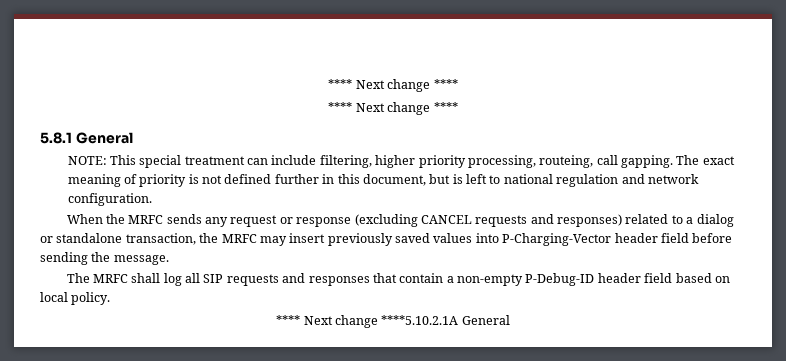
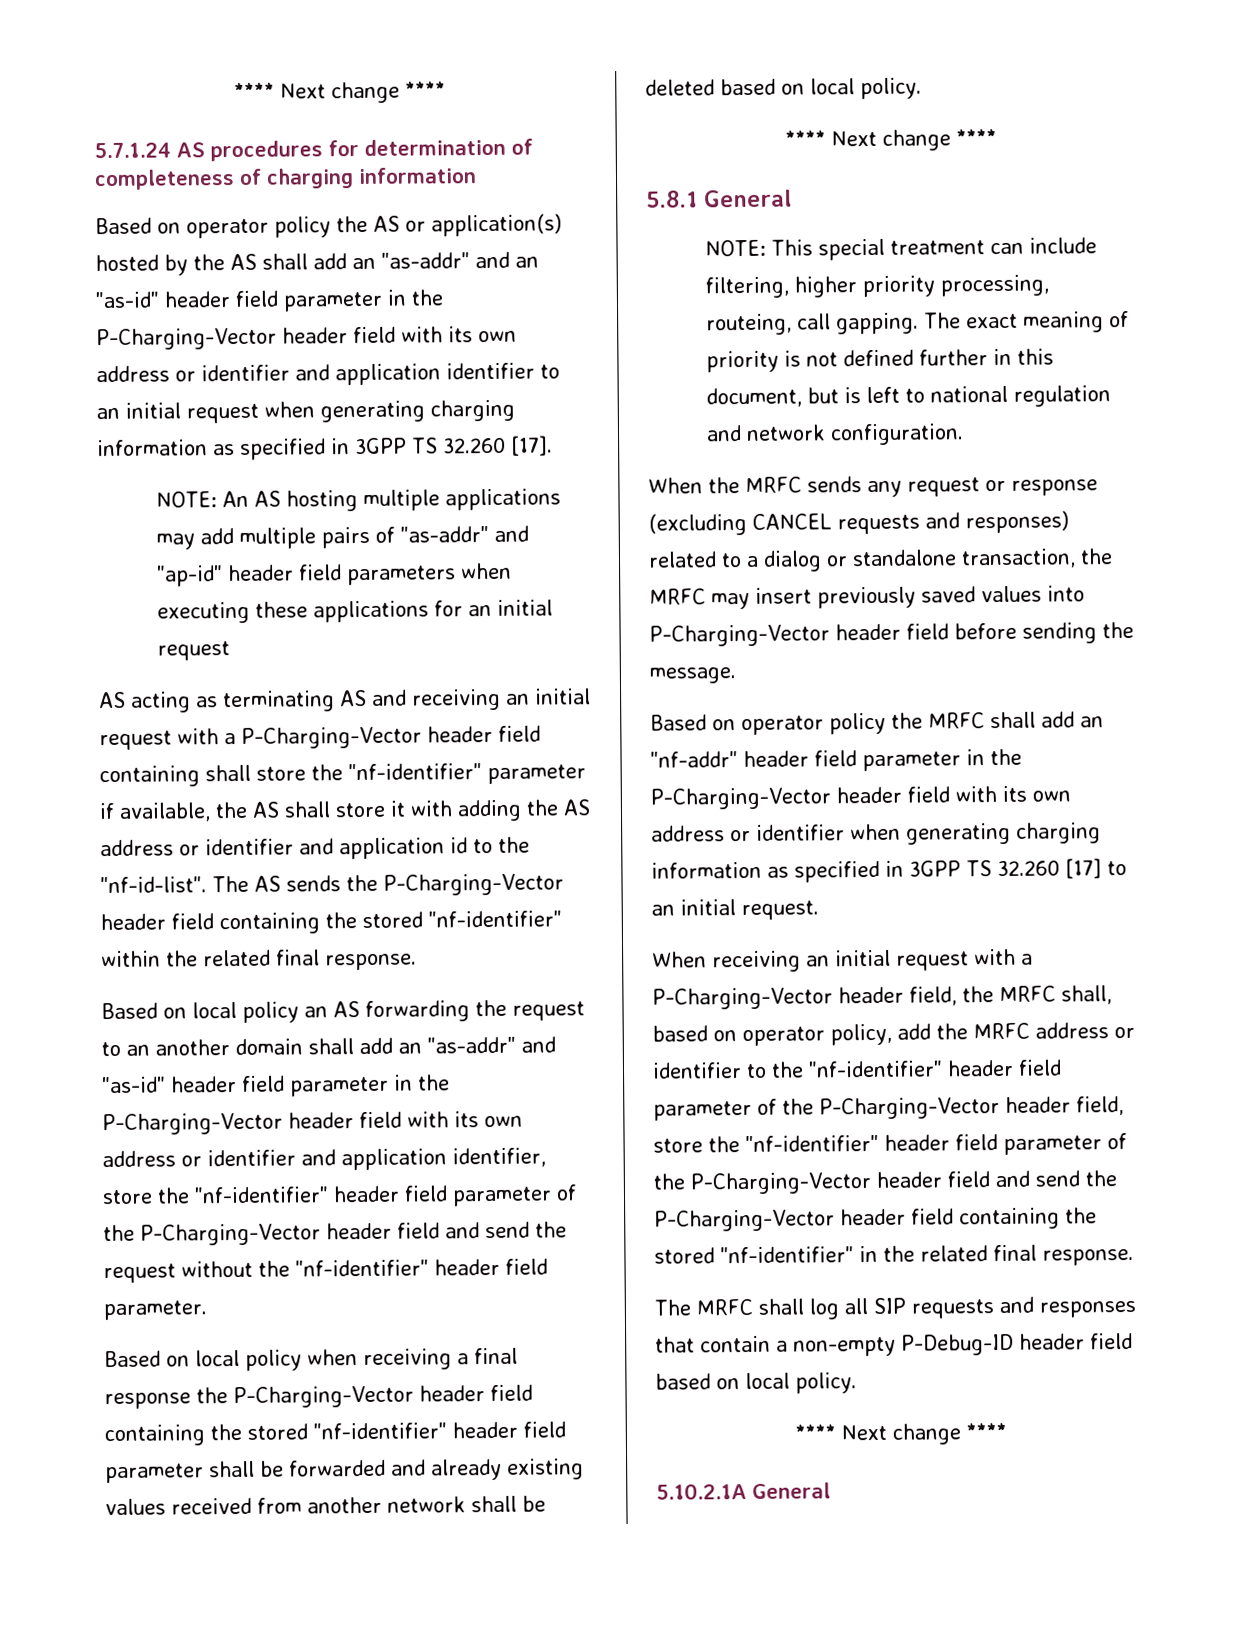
[328,79,458,92] **** Next change **** -> [234,81,446,104] [94,138,533,162] [94,167,477,191] [95,213,562,239] [95,251,539,276] [95,289,443,312] [96,326,517,351] [96,362,560,386] [96,399,515,424] [97,435,553,460] [155,488,561,512] [155,525,529,550] [156,562,512,587] [156,599,553,624] [156,641,230,661] [99,688,591,713] [99,725,541,751] [99,763,586,788] [99,799,591,822] [100,836,530,860] [100,873,564,896] [100,910,562,935] [101,949,417,971] [101,999,585,1023] [101,1036,556,1057] [102,1074,450,1097] [102,1111,523,1136] [102,1147,546,1171] [102,1184,577,1207] [103,1221,567,1246] [103,1258,548,1284] [103,1300,207,1321] [104,1347,518,1371] [104,1384,533,1410] [104,1421,566,1447] [105,1458,584,1484] [105,1495,546,1516] [645,77,922,100] **** Next change **** // 5.7.1.24 AS procedures for determination of completeness of charging information // Based on operator policy the AS or application(s) hosted by the AS shall add an "as-addr" and an "as-id" header field parameter in the P-Charging-Vector header field with its own address or identifier and application identifier to an initial request when generating charging information as specified in 3GPP TS 32.260 [17]. // NOTE: An AS hosting multiple applications may add multiple pairs of "as-addr" and "ap-id" header field parameters when executing these applications for an initial request // AS acting as terminating AS and receiving an initial request with a P-Charging-Vector header field containing shall store the "nf-identifier" parameter if available, the AS shall store it with adding the AS address or identifier and application id to the "nf-id-list". The AS sends the P-Charging-Vector header field containing the stored "nf-identifier" within the related final response. // Based on local policy an AS forwarding the request to an another domain shall add an "as-addr" and "as-id" header field parameter in the P-Charging-Vector header field with its own address or identifier and application identifier, store the "nf-identifier" header field parameter of the P-Charging-Vector header field and send the request without the "nf-identifier" header field parameter. // Based on local policy when receiving a final response the P-Charging-Vector header field containing the stored "nf-identifier" header field parameter shall be forwarded and already existing values received from another network shall be deleted based on local policy.
(169, 260) none -> [650,711,1104,736] [650,748,1022,772] [650,785,1071,810] [651,822,1101,845] [651,858,1127,883] [651,899,819,921] [652,948,1033,973] [652,985,1112,1010] [652,1022,1135,1047] [652,1059,1062,1079] [653,1096,1124,1121] [653,1133,1127,1156] [653,1170,1117,1195] [654,1207,1097,1232] [654,1244,1134,1266] // Based on operator policy the MRFC shall add an "nf-addr" header field parameter in the P-Charging-Vector header field with its own address or identifier when generating charging information as specified in 3GPP TS 32.260 [17] to an initial request. // When receiving an initial request with a P-Charging-Vector header field, the MRFC shall, based on operator policy, add the MRFC address or identifier to the "nf-identifier" header field parameter of the P-Charging-Vector header field, store the "nf-identifier" header field parameter of the P-Charging-Vector header field and send the P-Charging-Vector header field containing the stored "nf-identifier" in the related final response.
[381,315,459,325] ****5.10.2.1A -> [966,1422,1007,1440] [656,1483,747,1500] **** // 5.10.2.1A

